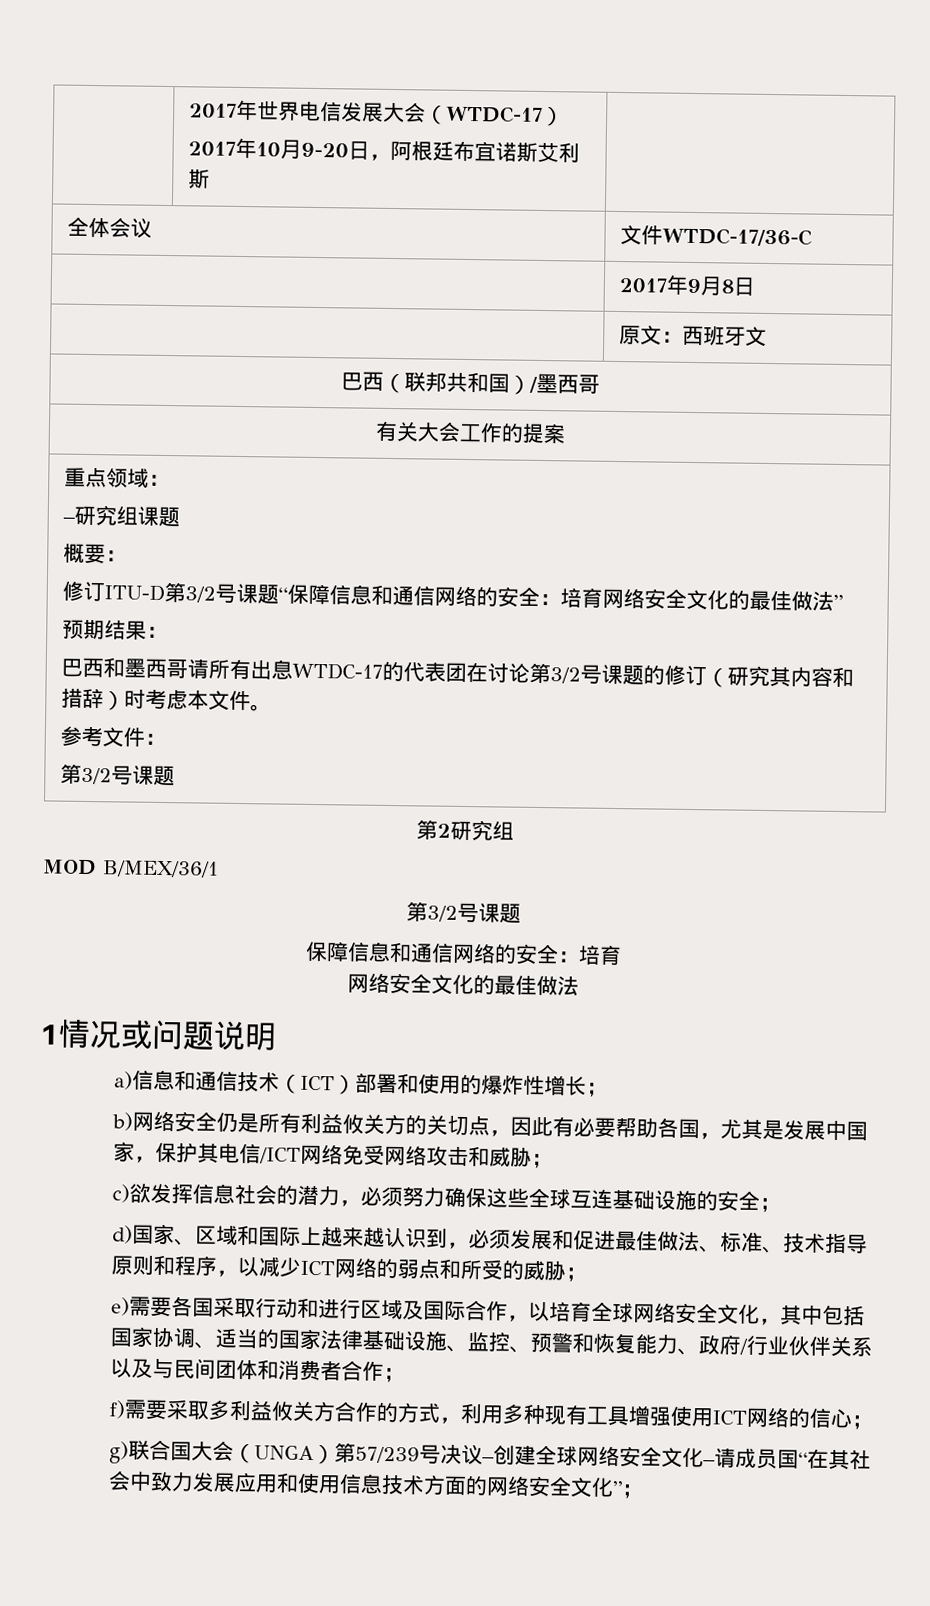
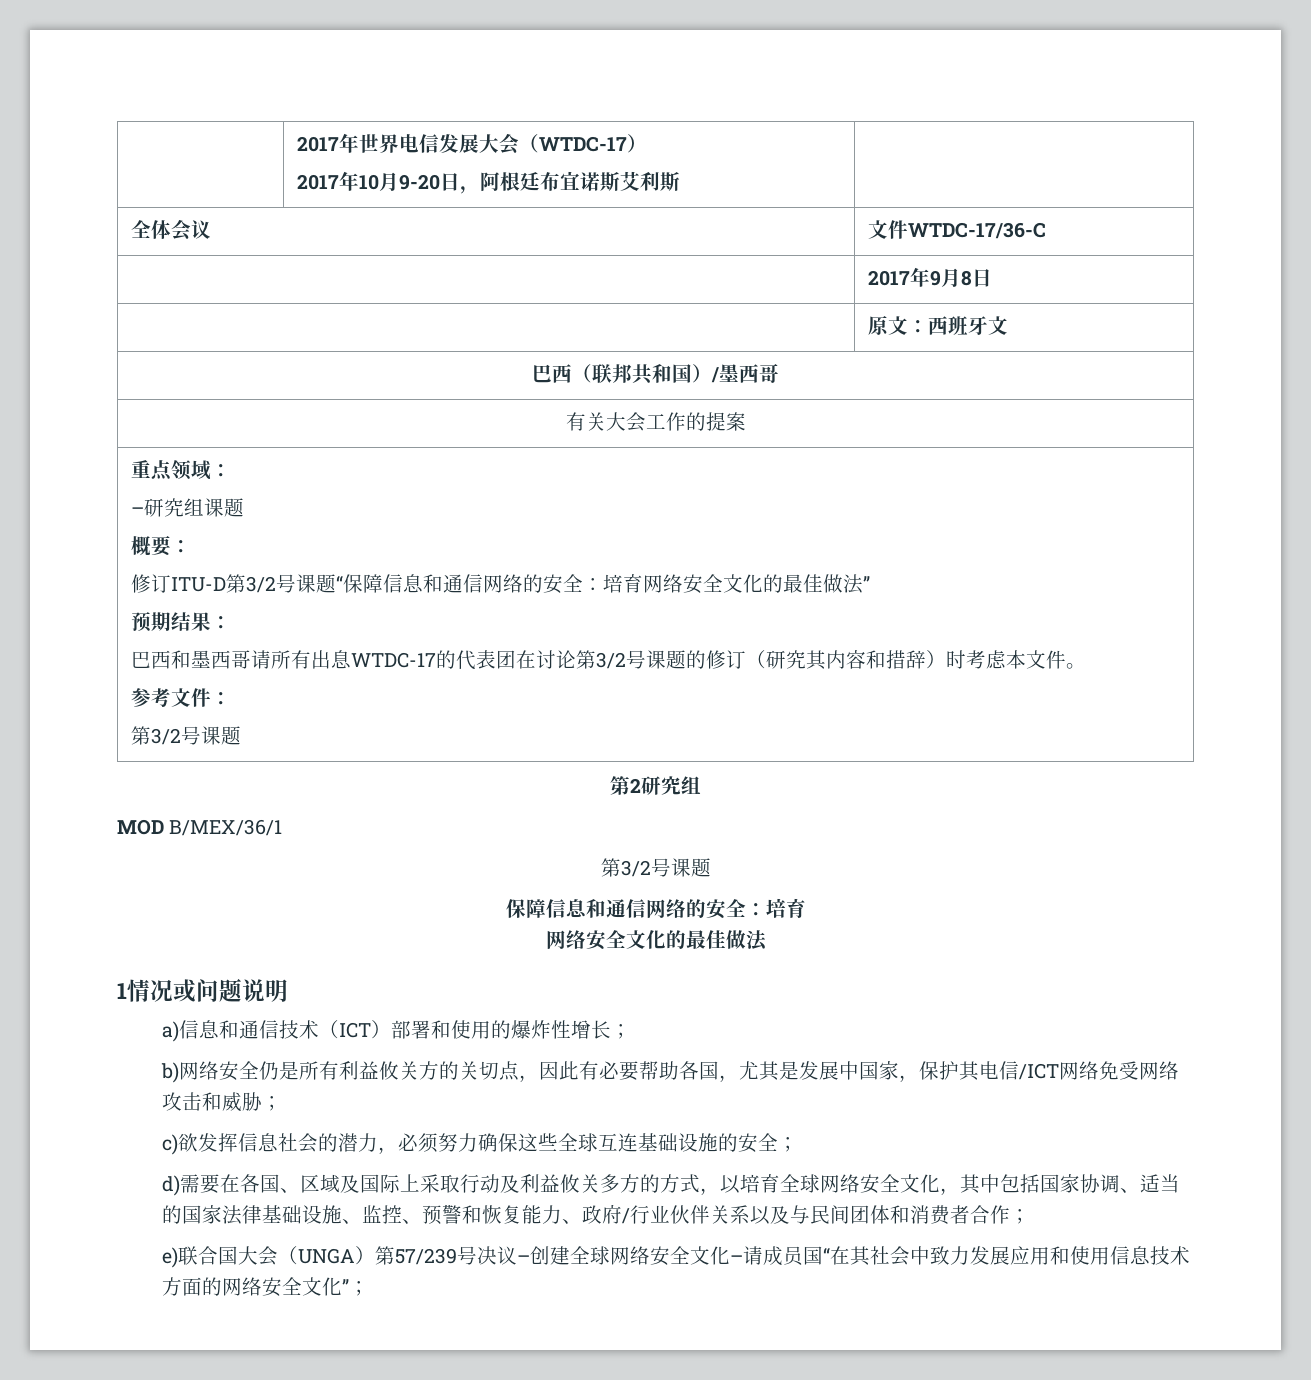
[132,1223,869,1254] [111,1254,588,1282] [111,1296,509,1321] 国家、区域和国际上越来越认识到，必须发展和促进最佳做法、标准、技术指导原则和程序，以减少ICT网络的弱点和所受的威胁； // e)需要各国采取行动和进行区域及国际合作 -> [179,1174,700,1194] 需要在各国、区域及国际上采取行动及利益攸关多方的方式
[109,1399,874,1430] [109,1441,130,1464] f)需要采取多利益攸关方合作的方式，利用多种现有工具增强使用ICT网络的信心； // g) -> [161,1247,178,1268] e)

